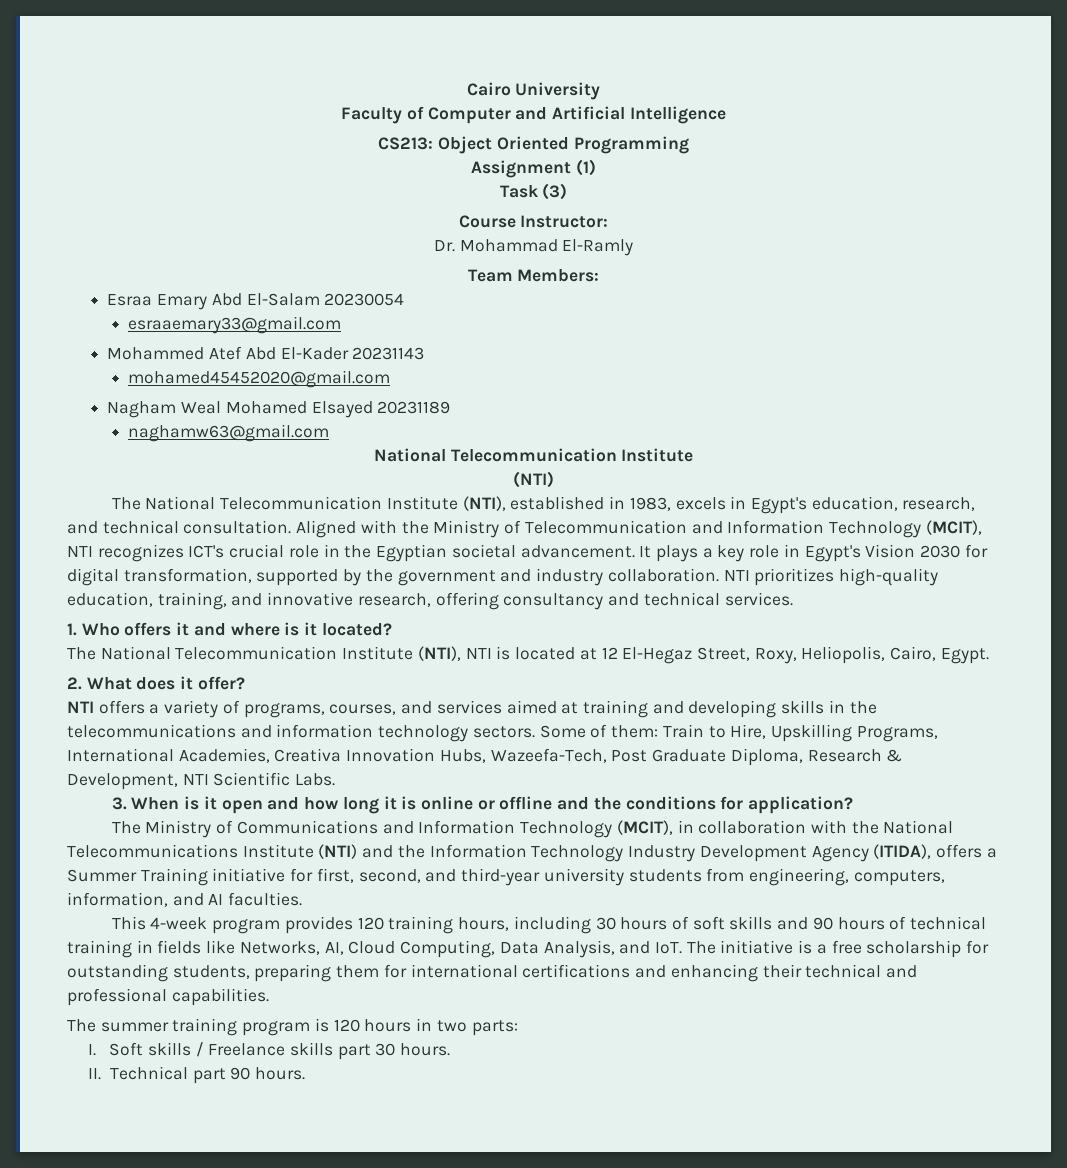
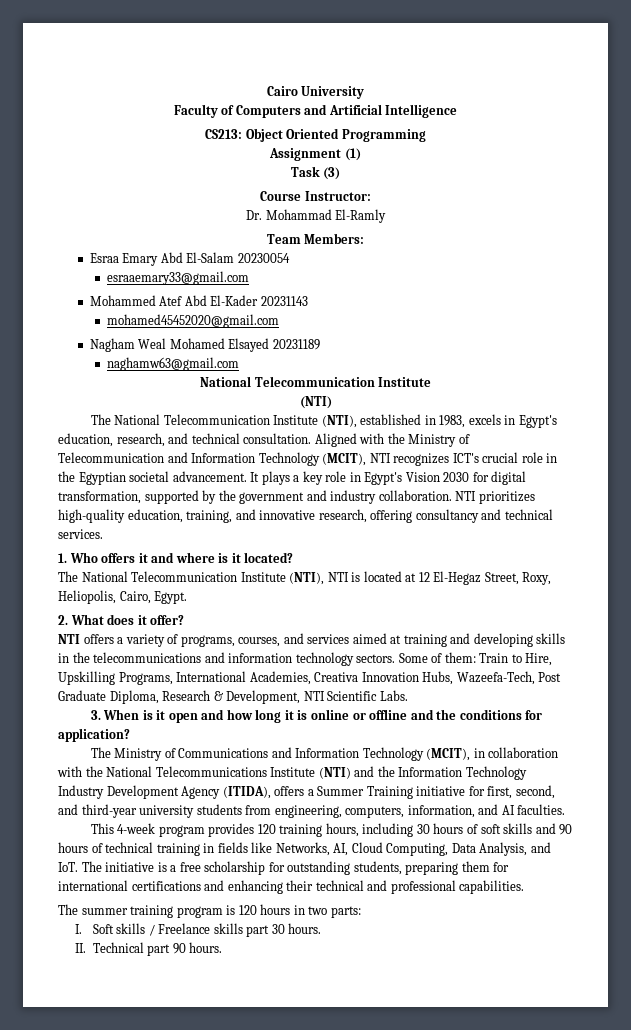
[427,107,511,124] Computer -> [235,105,301,118] Computers

